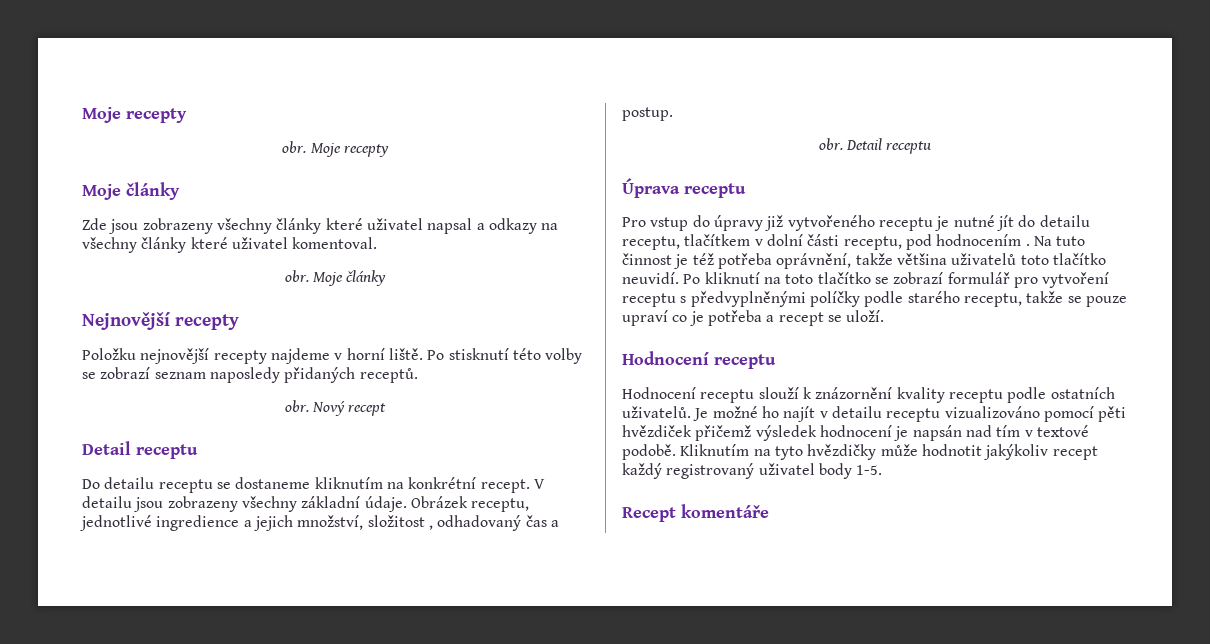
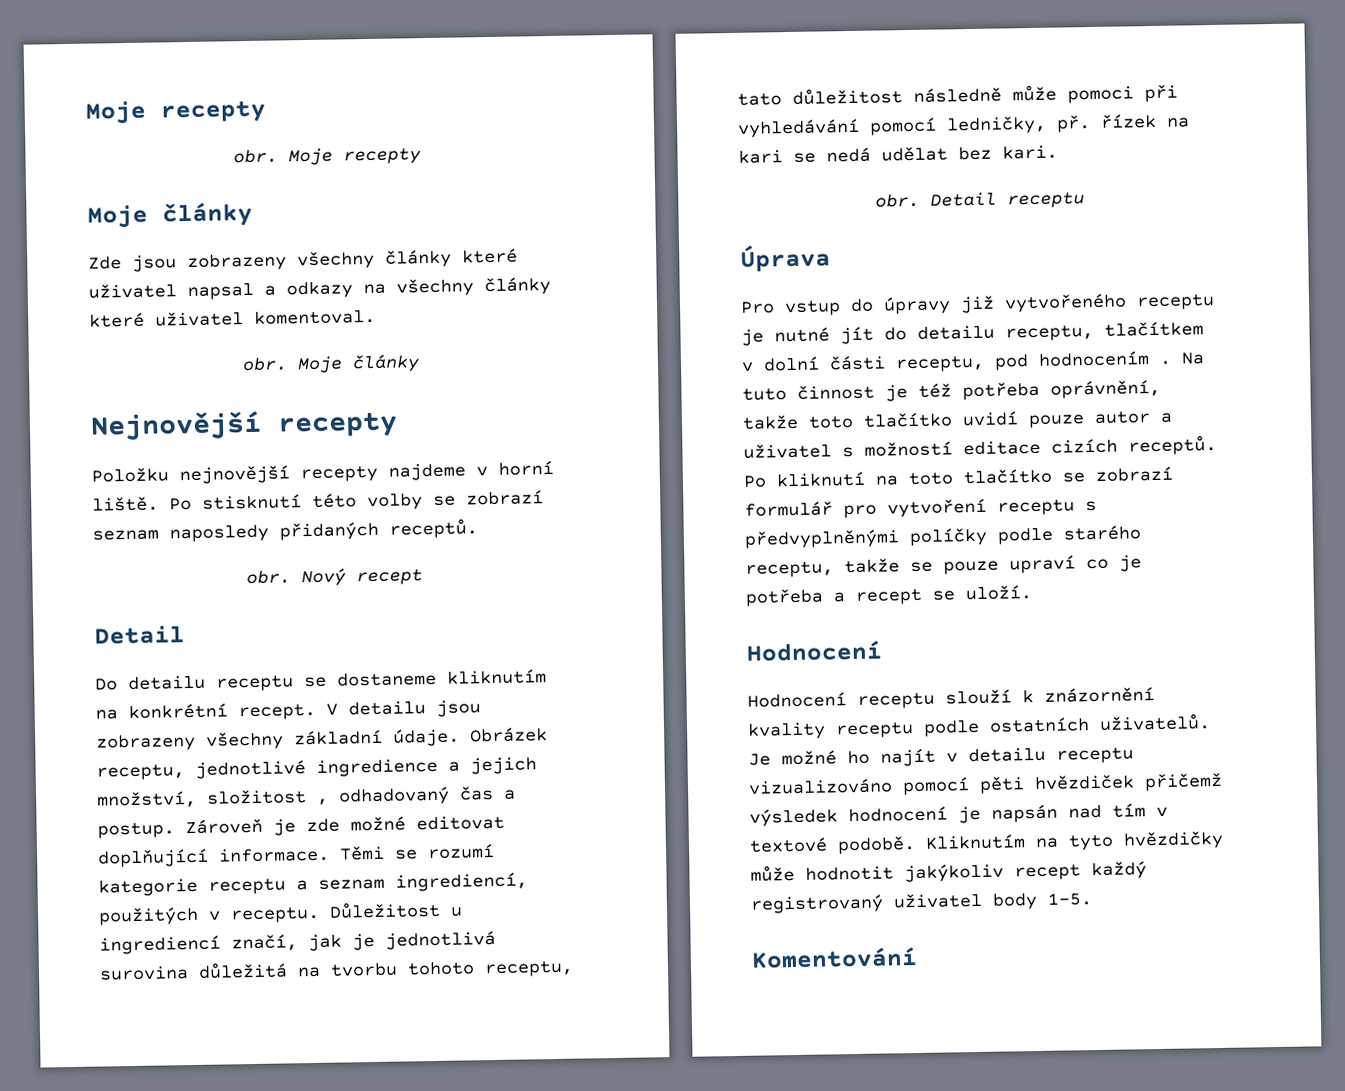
[136,444,198,459] receptu -> (185, 635) none
(673, 114) none -> [185,814,505,836] [97,844,495,868] [98,872,528,897] [98,900,463,926] [99,930,496,955] [99,960,574,981] [737,84,1178,106] [737,113,1190,138] [738,144,1058,164] Zároveň je zde možné editovat doplňující informace. Těmi se rozumí kategorie receptu a seznam ingrediencí, použitých v receptu. Důležitost u ingrediencí značí, jak je jednotlivá surovina důležitá na tvorbu tohoto receptu, tato důležitost následně může pomoci při vyhledávání pomocí ledničky, př. řízek na kari se nedá udělat bez kari.
[684,183,746,198] receptu -> (831, 257) none
[896,253,1106,265] [622,272,679,284] většina uživatelů toto tlačítko neuvidí. -> [808,411,1173,429] [743,434,1217,459] toto tlačítko uvidí pouze autor a uživatel s možností editace cizích receptů.
[714,354,776,369] receptu -> (882, 651) none
[622,504,769,522] Recept komentáře -> [751,947,918,969] Komentování

